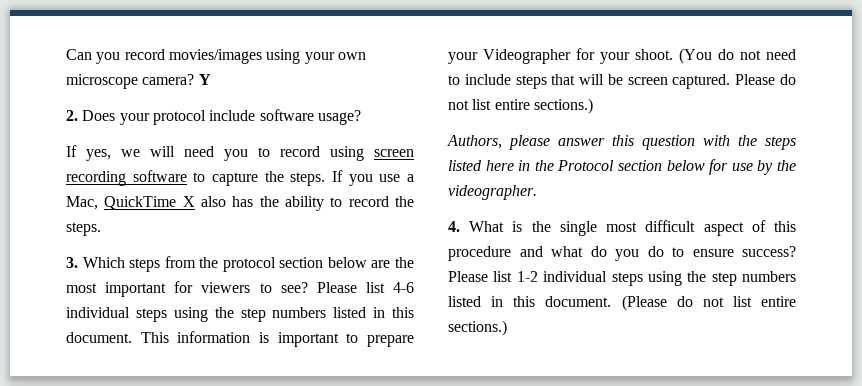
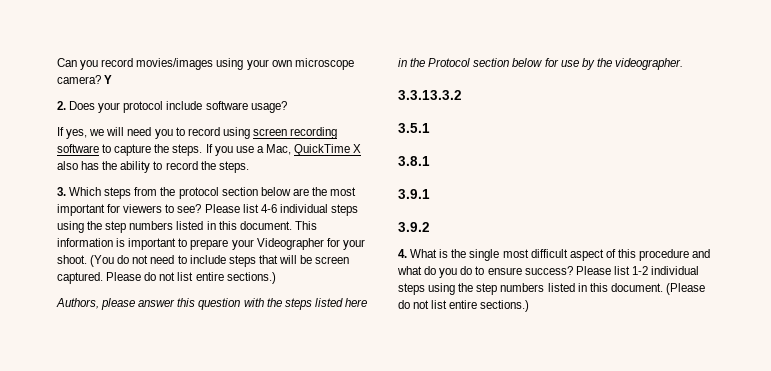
(537, 192) none -> [398,90,462,100] [398,123,430,133] [398,156,430,166] [398,189,430,199] [398,222,430,232] // 3.3.13.3.2 // 3.5.1 // 3.8.1 // 3.9.1 // 3.9.2

